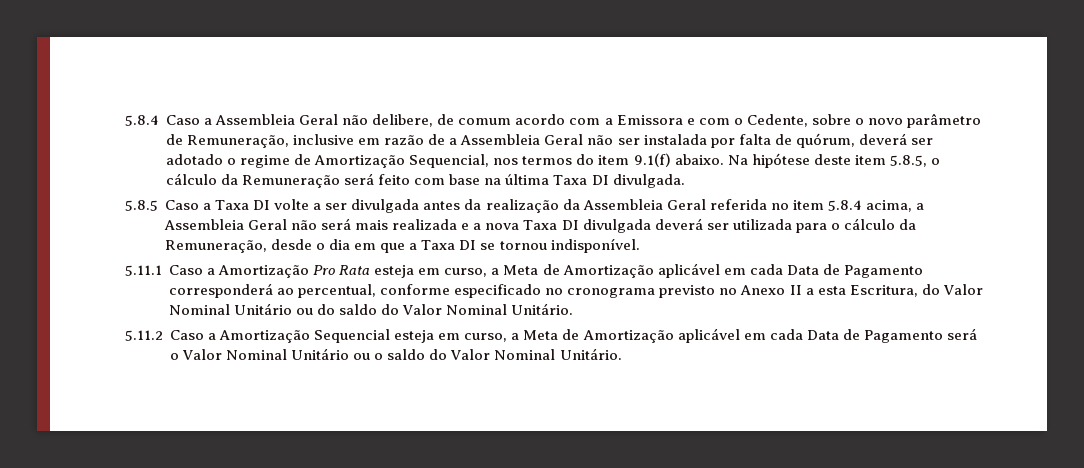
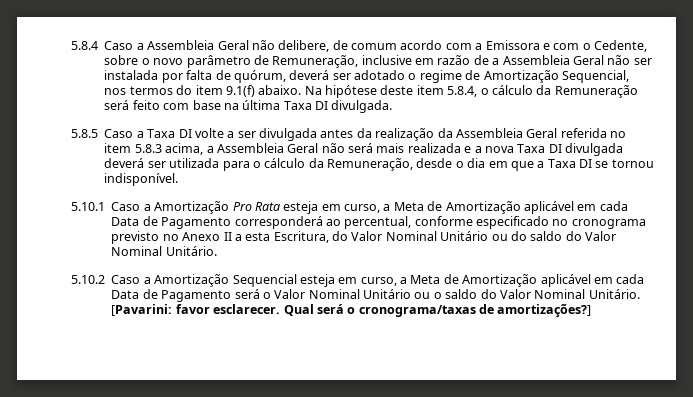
[889,155,927,167] 5.8.5, -> [447,86,478,97] 5.8.4,
[827,200,862,211] 5.8.4 -> [134,144,162,153] 5.8.3
[124,265,162,276] 5.11.1 -> [71,202,106,211] 5.10.1
[124,330,163,341] 5.11.2 -> [71,275,106,284] 5.10.2
(622, 354) none -> [111,304,592,318] [Pavarini: favor esclarecer. Qual será o cronograma/taxas de amortizações?]

